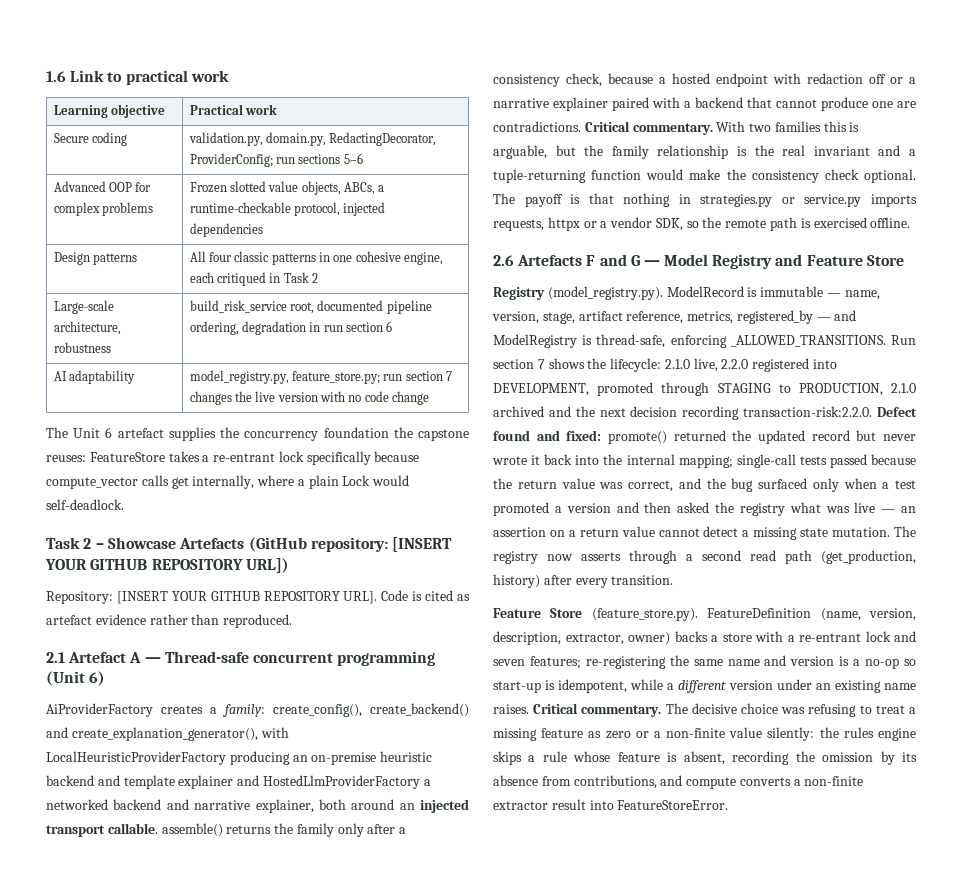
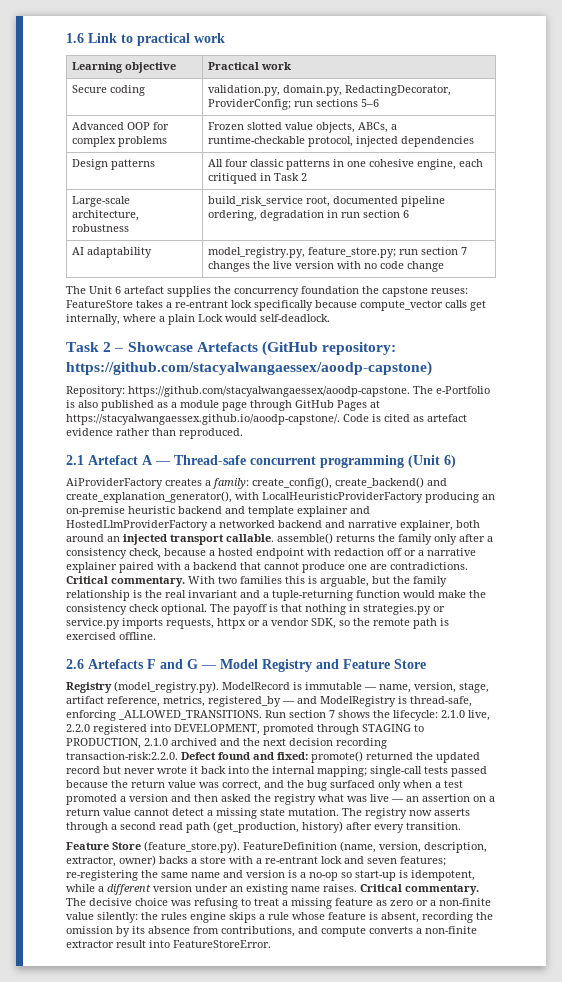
[392,537,453,552] [45,558,289,573] [46,591,378,604] [INSERT YOUR GITHUB REPOSITORY URL]) // Repository: [INSERT YOUR GITHUB REPOSITORY URL]. -> [66,361,432,376] [66,386,490,397] [66,400,380,411] [66,414,340,425] https://github.com/stacyalwangaessex/aoodp-capstone) // Repository: https://github.com/stacyalwangaessex/aoodp-capstone. The e-Portfolio is also published as a module page through GitHub Pages at https://stacyalwangaessex.github.io/aoodp-capstone/.

